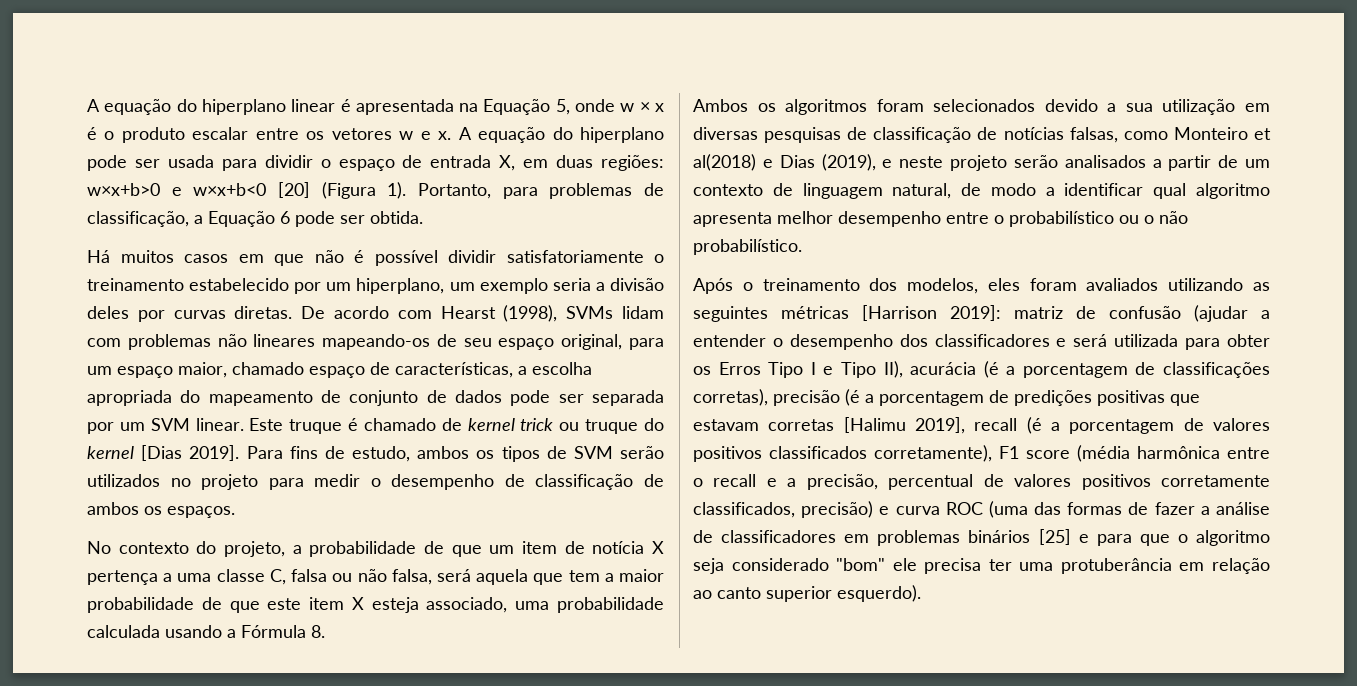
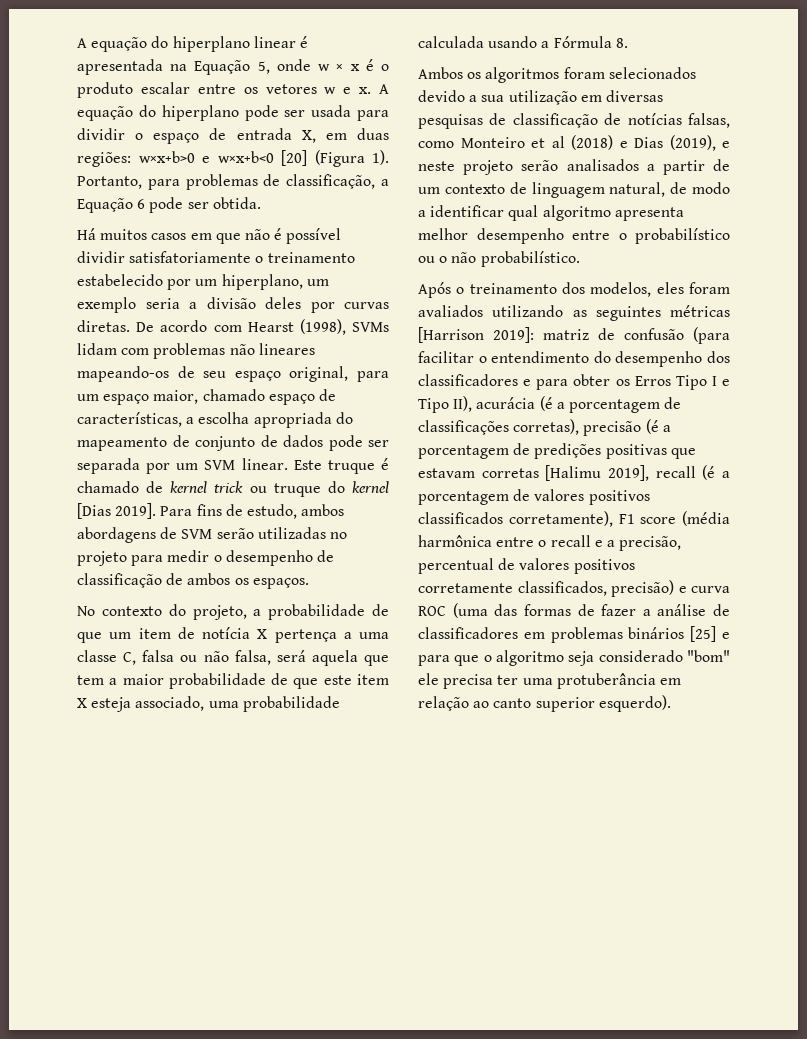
[476,446,540,462] os tipos -> [77,527,156,543] abordagens
[87,474,160,487] utilizados -> [257,527,326,539] utilizadas
[693,154,756,171] al(2018) -> [551,135,613,150] al (2018)
[1194,305,1270,322] [693,334,783,347] (ajudar a entender o -> [693,327,730,344] [418,351,611,363] (para facilitar o entendimento do
[1073,334,1179,347] será utilizada -> (532, 382) none

